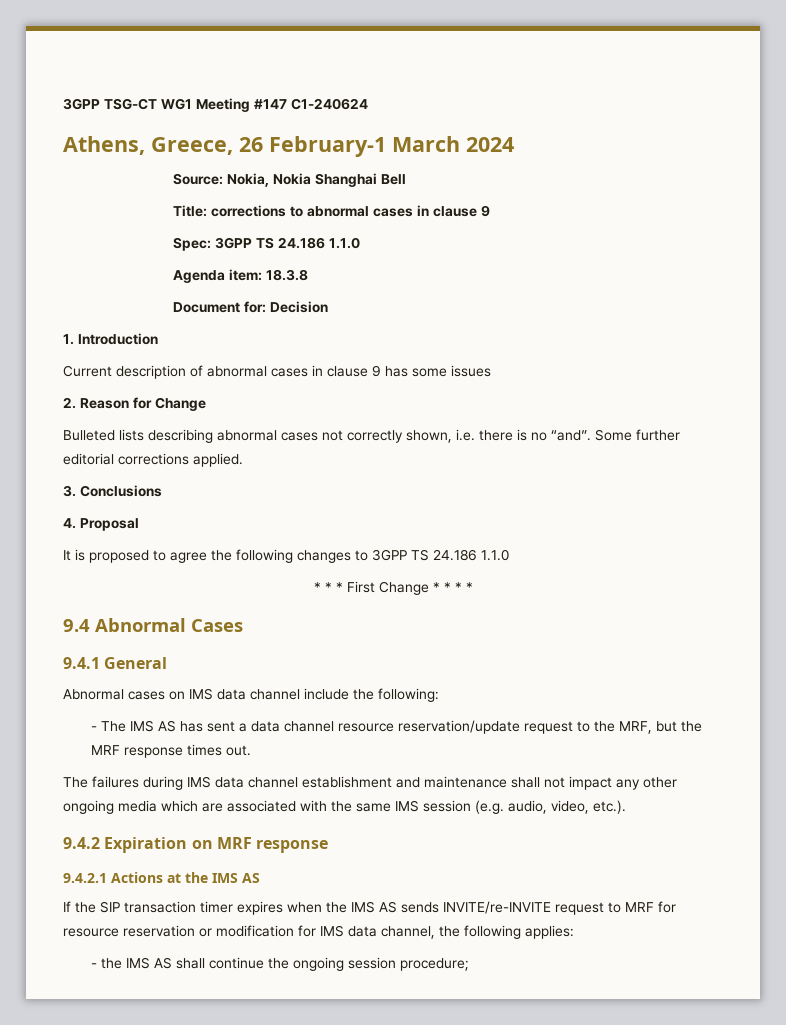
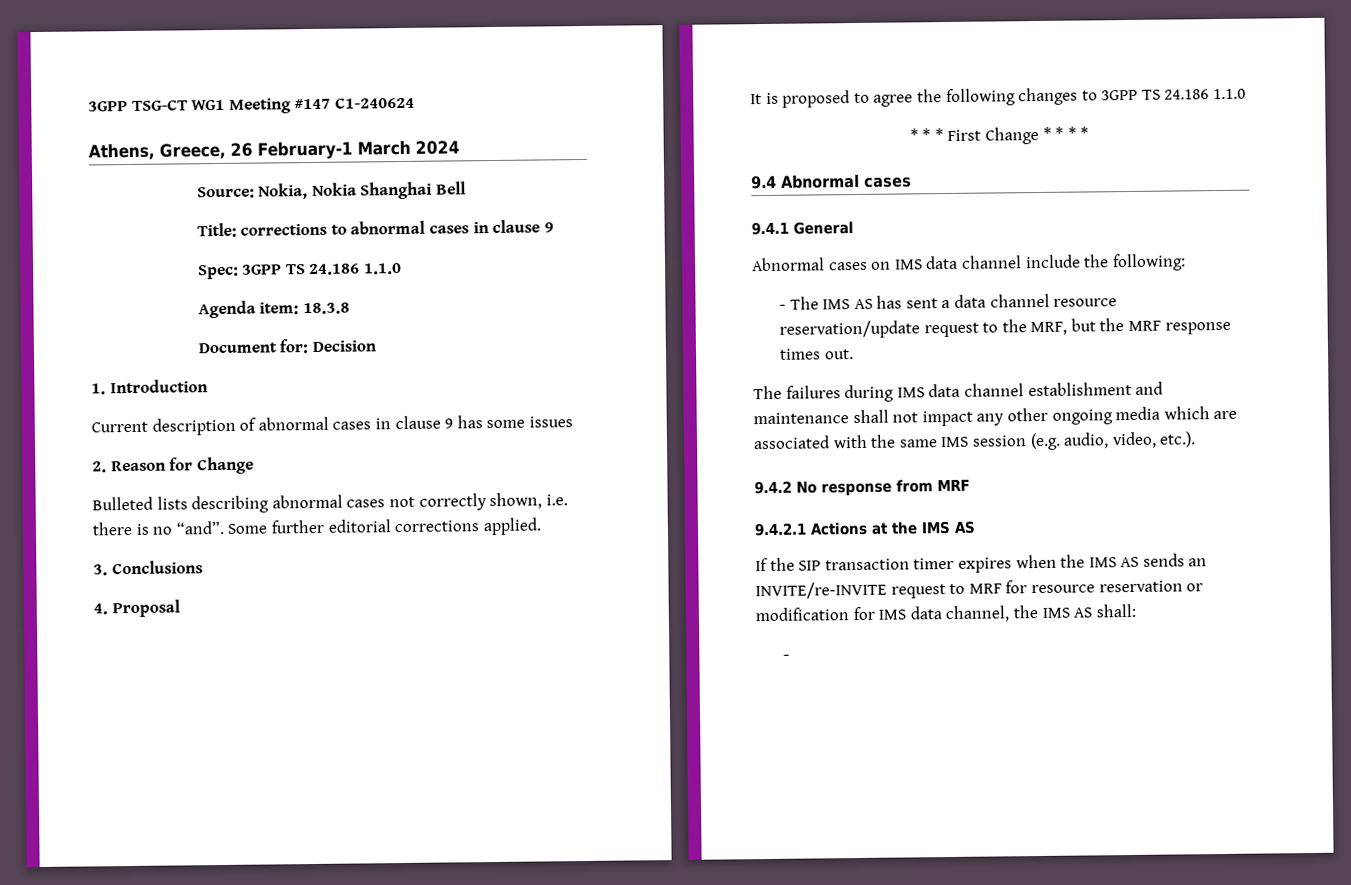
[191,619,243,632] Cases -> [864,177,912,188] cases
[104,837,329,853] Expiration on MRF response -> [796,479,970,497] No response from MRF
(439, 907) none -> [1188,558,1208,567] an
[464,925,574,939] [90,957,469,971] following applies: // - the IMS AS shall continue the ongoing session procedure; -> [1041,603,1136,618] [782,654,790,660] IMS AS shall: // -

